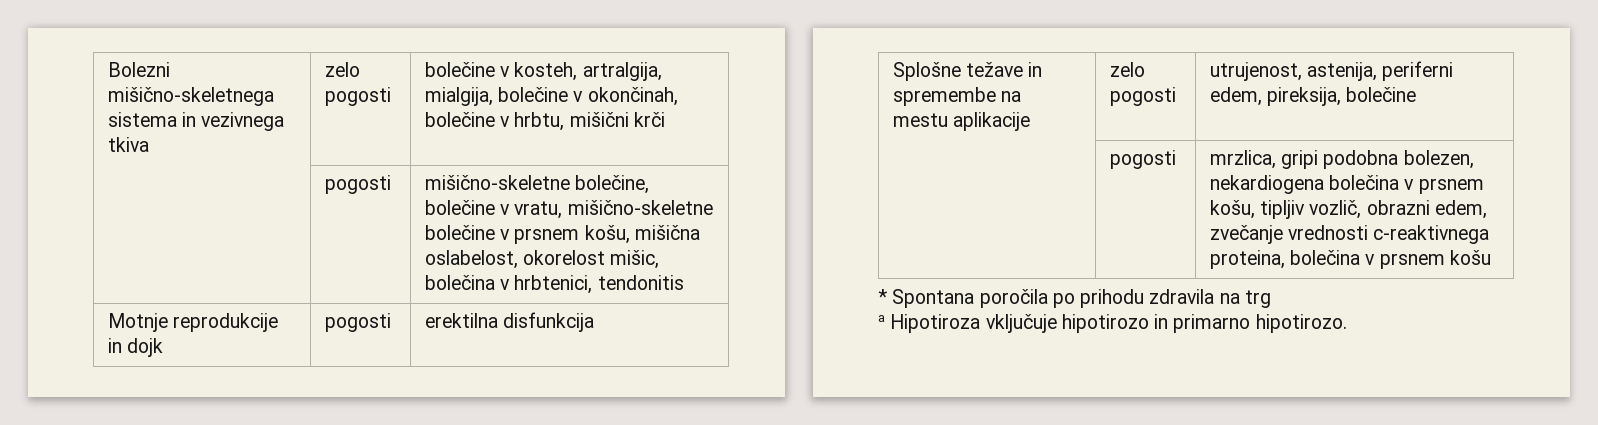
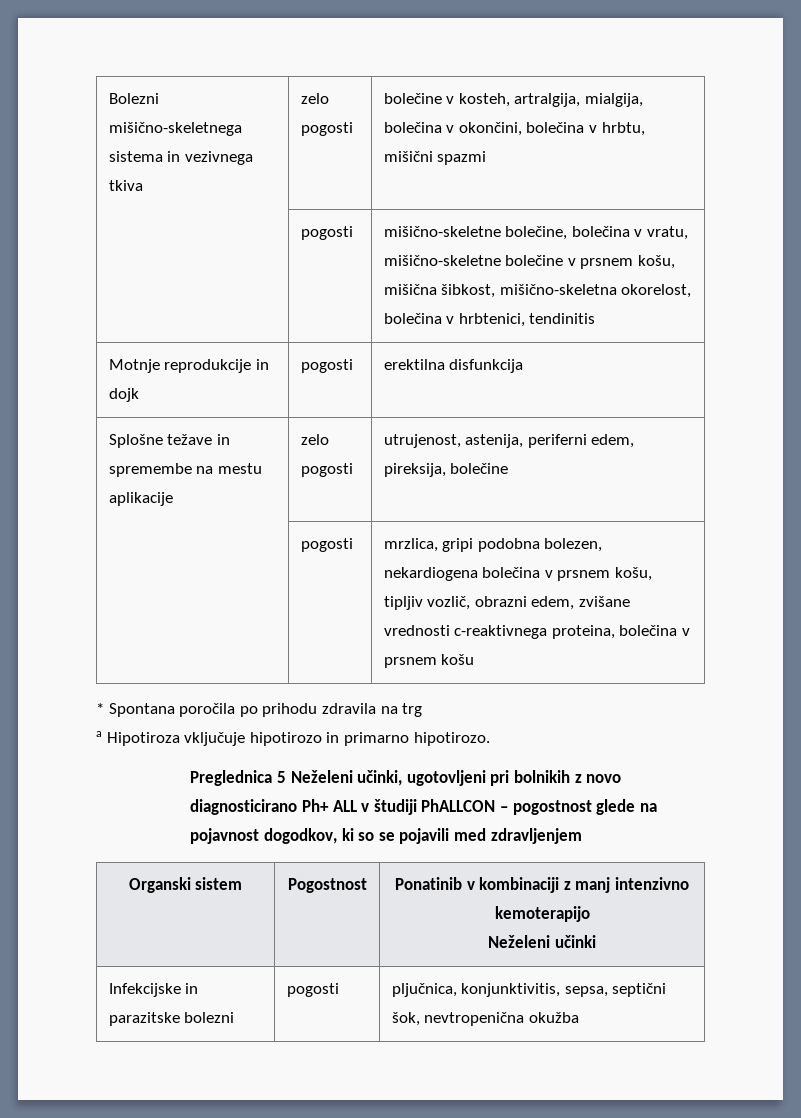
[498,87,678,106] [424,112,495,127] bolečine v okončinah, bolečine -> [383,122,585,136] bolečina v okončini, bolečina
[633,112,665,127] krči -> [437,151,487,165] spazmi
[424,200,495,215] bolečine -> [571,226,630,237] bolečina
[424,250,660,269] oslabelost, okorelost mišic, -> [441,284,692,298] šibkost, mišično-skeletna okorelost,
[597,275,684,290] tendonitis -> [529,313,596,324] tendinitis
[1209,225,1283,244] zvečanje -> [579,596,631,607] zvišane
(1347, 323) none -> [190,770,622,786] [190,799,657,815] [190,828,582,844] [128,877,243,893] [287,878,367,893] [395,877,689,893] [494,906,590,922] [488,935,596,948] [108,983,199,997] [108,1012,235,1026] [286,983,339,997] [391,983,667,997] [391,1012,579,1026] // Preglednica 5 Neželeni učinki, ugotovljeni pri bolnikih z novo diagnosticirano Ph+ ALL v študiji PhALLCON – pogostnost glede na pojavnost dogodkov, ki so se pojavili med zdravljenjem // Organski sistem | Pogostnost | Ponatinib v kombinaciji z manj intenzivno kemoterapijo // Neželeni učinki // Infekcijske in parazitske bolezni | pogosti | pljučnica, konjunktivitis, sepsa, septični šok, nevtropenična okužba

